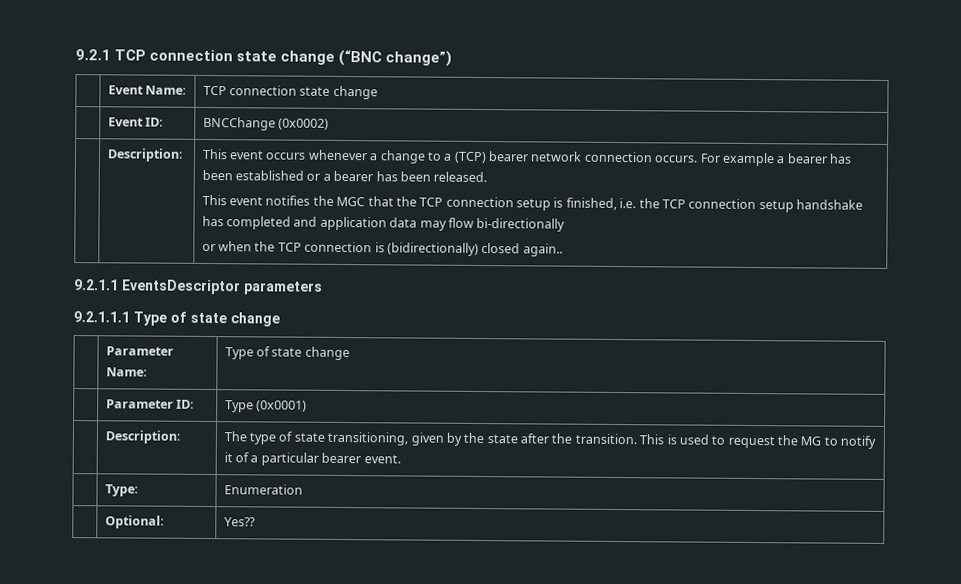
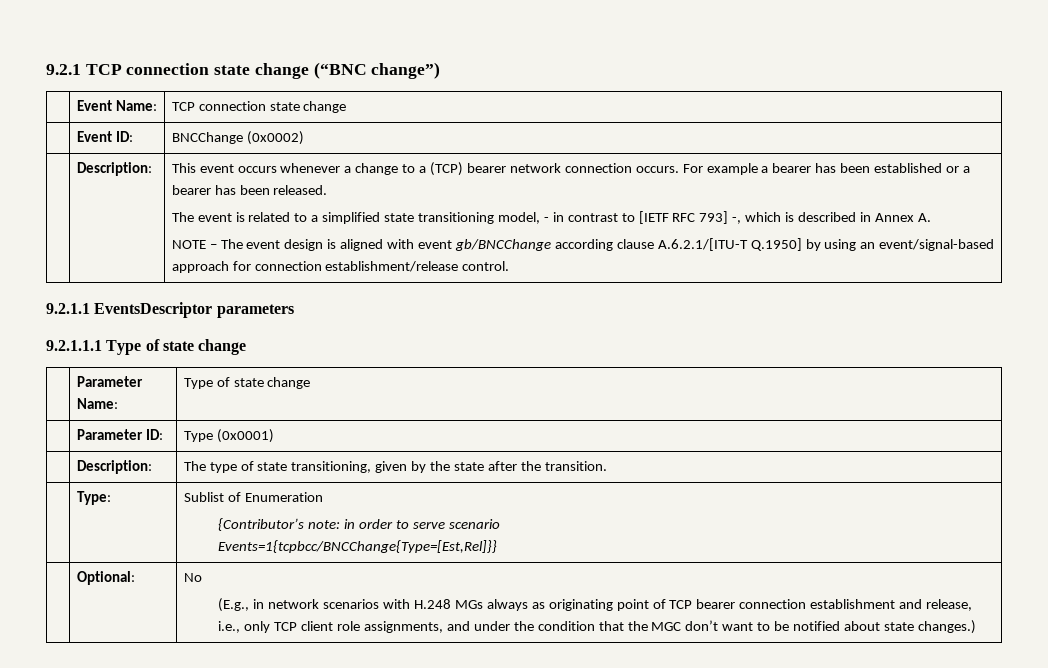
[201,194,864,213] [201,215,566,232] [201,241,563,257] This event notifies the MGC that the TCP connection setup is finished, i.e. the TCP connection setup handshake has completed and application data may flow bi-directionally // or when the TCP connection is (bidirectionally) closed again.. -> [171,211,931,224] [171,238,995,251] [171,261,510,273] The event is related to a simplified state transitioning model, - in contrast to [IETF RFC 793] -, which is described in Annex A. // NOTE – The event design is aligned with event gb/BNCChange according clause A.6.2.1/[ITU-T Q.1950] by using an event/signal-based approach for connection establishment/release control.
[639,434,877,449] [223,452,401,466] This is used to request the MG to notify it of a particular bearer event. -> (607, 466) none
(138, 490) none -> [183,492,241,502] Sublist of
[104,515,164,529] [223,517,256,527] // | Optional: | Yes?? -> [218,518,500,531] [218,540,498,553] [76,571,135,585] [183,573,202,582] [218,598,973,612] [218,620,976,634] // {Contributor’s note: in order to serve scenario // Events=1{tcpbcc/BNCChange{Type=[Est,Rel]}} // | Optional: | No // (E.g., in network scenarios with H.248 MGs always as originating point of TCP bearer connection establishment and release, i.e., only TCP client role assignments, and under the condition that the MGC don’t want to be notified about state changes.)

